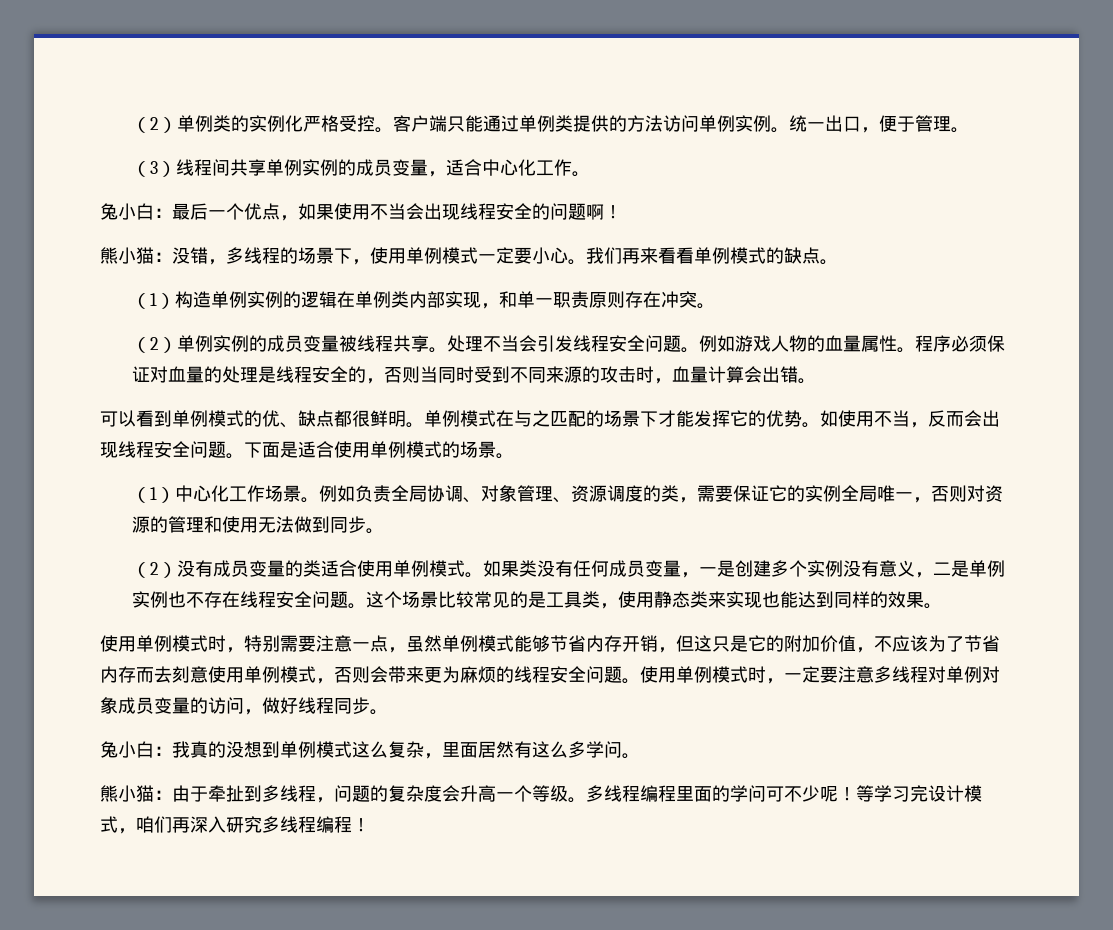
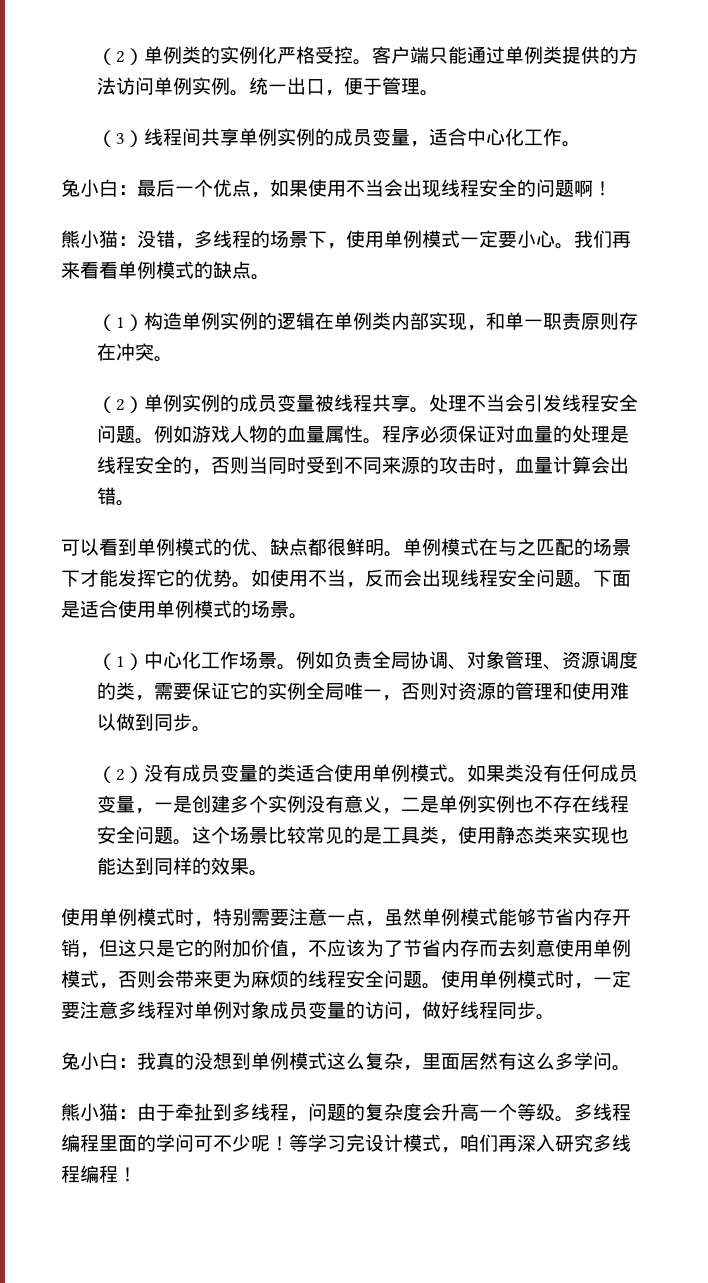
[258,516,295,533] 无法 -> [610,682,630,700] [97,713,117,731] 难以

